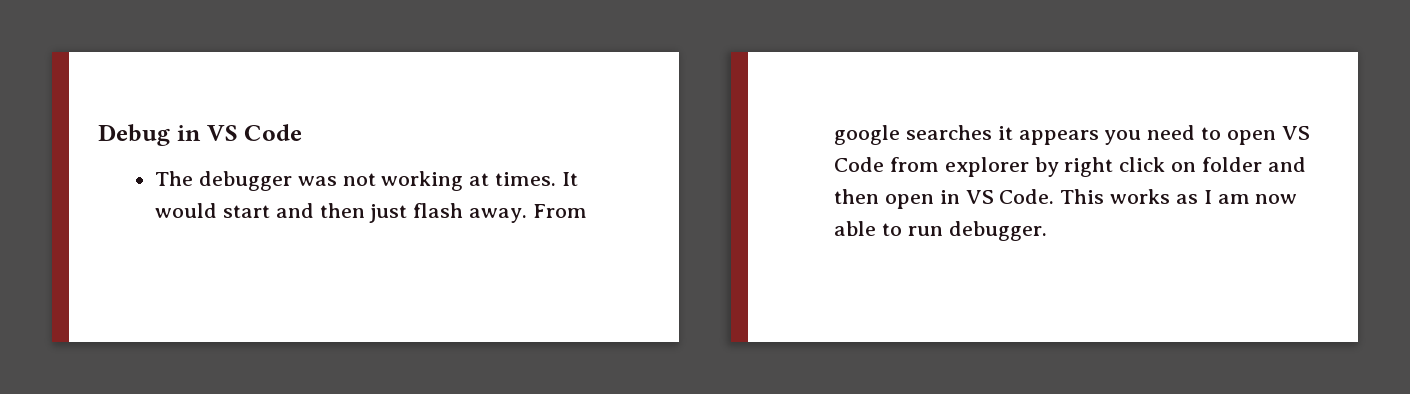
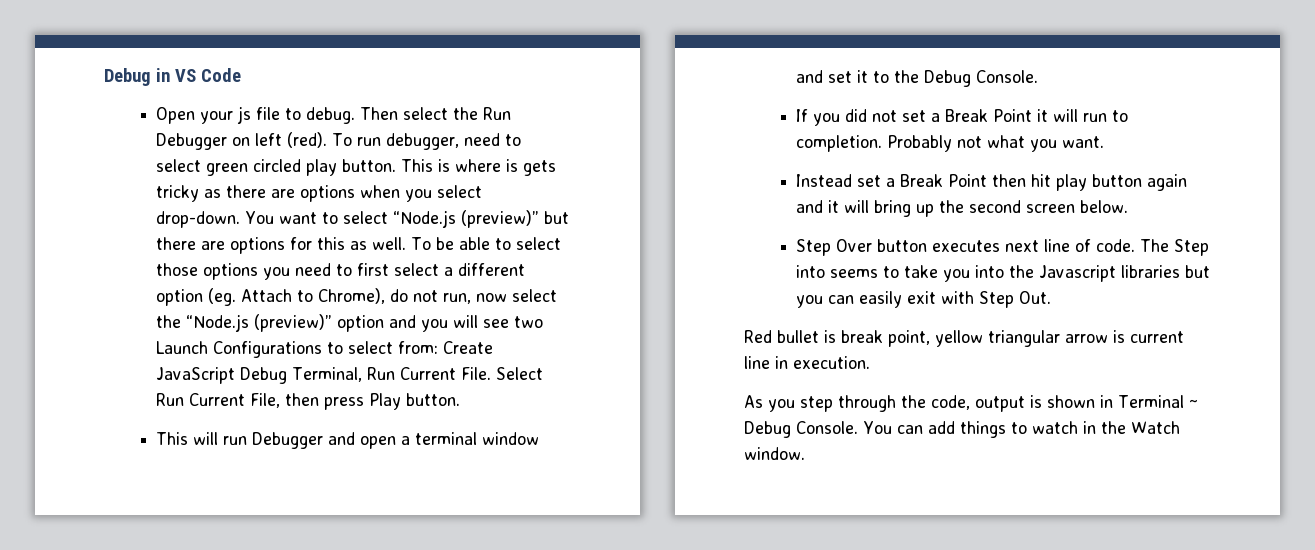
[155,171,578,191] [155,203,587,223] [834,125,1310,145] [834,157,1306,177] [834,189,1298,209] [834,221,1047,241] The debugger was not working at times. It would start and then just flash away. From google searches it appears you need to open VS Code from explorer by right click on folder and then open in VS Code. This works as I am now able to run debugger. -> [156,106,512,124] [156,132,522,150] [156,159,557,176] [156,185,483,202] [156,210,570,228] [156,237,562,254] [156,263,526,280] [156,288,558,306] [156,314,544,332] [156,341,494,358] [156,367,544,384] [156,393,461,410] [156,432,540,449] [796,70,1039,87] [796,109,1129,126] [796,135,1105,152] [796,174,1188,191] [796,200,1129,217] [796,239,1210,256] [796,265,1211,282] [796,291,1052,308] [744,330,1184,347] [744,356,870,369] [744,395,1198,412] [744,421,1180,438] [744,447,805,460] Open your js file to debug. Then select the Run Debugger on left (red). To run debugger, need to select green circled play button. This is where is gets tricky as there are options when you select drop-down. You want to select “Node.js (preview)” but there are options for this as well. To be able to select those options you need to first select a different option (eg. Attach to Chrome), do not run, now select the “Node.js (preview)” option and you will see two Launch Configurations to select from: Create JavaScript Debug Terminal, Run Current File. Select Run Current File, then press Play button. // This will run Debugger and open a terminal window and set it to the Debug Console. // If you did not set a Break Point it will run to completion. Probably not what you want. // Instead set a Break Point then hit play button again and it will bring up the second screen below. // Step Over button executes next line of code. The Step into seems to take you into the Javascript libraries but you can easily exit with Step Out. // Red bullet is break point, yellow triangular arrow is current line in execution. // As you step through the code, output is shown in Terminal ~ Debug Console. You can add things to watch in the Watch window.

